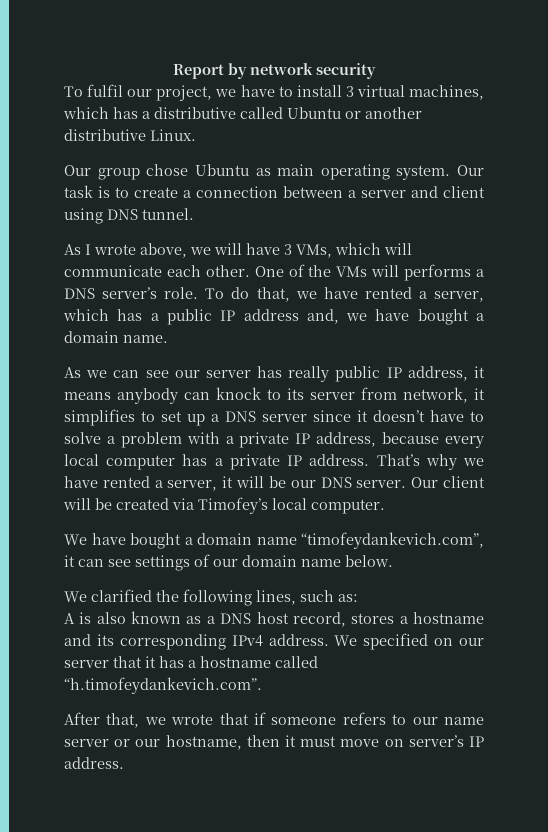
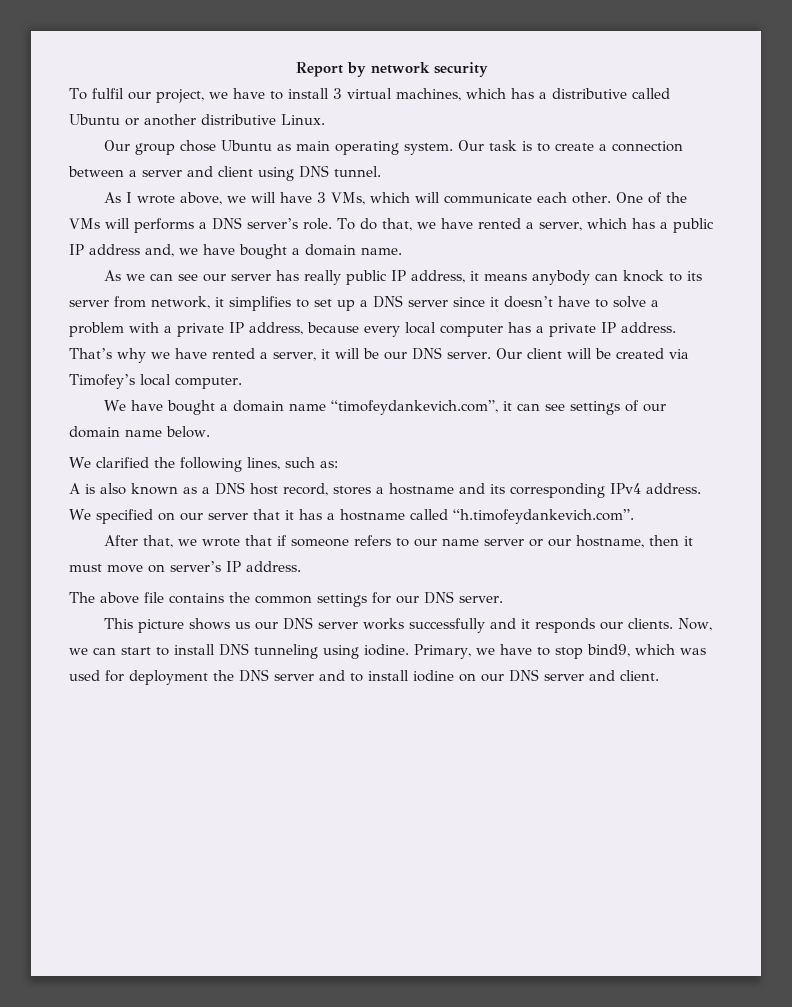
(124, 763) none -> [69,591,503,607] [104,617,713,633] [69,643,706,659] [69,669,659,685] // The above file contains the common settings for our DNS server. // This picture shows us our DNS server works successfully and it responds our clients. Now, we can start to install DNS tunneling using iodine. Primary, we have to stop bind9, which was used for deployment the DNS server and to install iodine on our DNS server and client.

